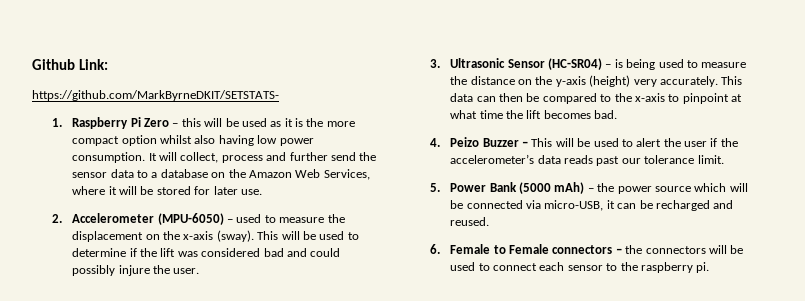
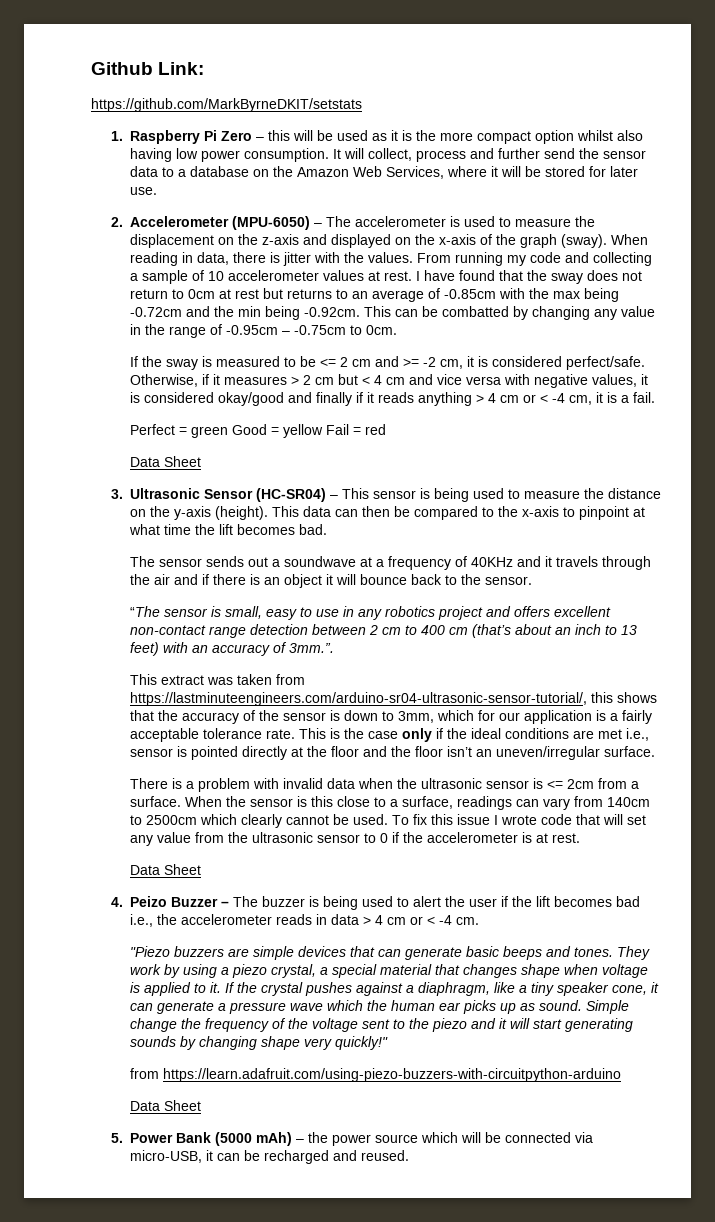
[32,90,279,101] https://github.com/MarkByrneDKIT/SETSTATS- -> [91,98,362,112] https://github.com/MarkByrneDKIT/setstats
(234, 221) none -> [326,216,461,227] The accelerometer is
[183,230,359,242] [72,248,341,257] [72,265,200,276] x-axis (sway). This will be used to determine if the lift was considered bad and could possibly injure the user. -> [262,234,649,248] [130,252,653,266] [130,270,643,284] [130,288,620,302] [130,306,656,320] [130,324,398,338] [130,356,646,370] [130,374,649,388] [130,392,656,406] [130,424,387,438] [130,456,202,467] z-axis and displayed on the x-axis of the graph (sway). When reading in data, there is jitter with the values. From running my code and collecting a sample of 10 accelerometer values at rest. I have found that the sway does not return to 0cm at rest but returns to an average of -0.85cm with the max being -0.72cm and the min being -0.92cm. This can be combatted by changing any value in the range of -0.95cm – -0.75cm to 0cm. // If the sway is measured to be <= 2 cm and >= -2 cm, it is considered perfect/safe. Otherwise, if it measures > 2 cm but < 4 cm and vice versa with negative values, it is considered okay/good and finally if it reads anything > 4 cm or < -4 cm, it is a fail. // Perfect = green Good = yellow Fail = red // Data Sheet
(612, 66) none -> [342,488,417,499] This sensor
[589,75,718,87] (height) very accurately. -> [215,506,269,520] (height).
(618, 114) none -> [130,556,652,570] [130,574,533,588] [130,606,612,620] [130,624,638,638] [130,642,335,656] [130,674,306,685] [130,692,658,706] [130,710,653,724] [130,728,650,742] [130,746,656,760] [130,778,640,792] [130,796,651,810] [130,814,647,828] [130,832,581,846] [130,864,202,875] // The sensor sends out a soundwave at a frequency of 40KHz and it travels through the air and if there is an object it will bounce back to the sensor. // “The sensor is small, easy to use in any robotics project and offers excellent non-contact range detection between 2 cm to 400 cm (that’s about an inch to 13 feet) with an accuracy of 3mm.”. // This extract was taken from https://lastminuteengineers.com/arduino-sr04-ultrasonic-sensor-tutorial/, this shows that the accuracy of the sensor is down to 3mm, which for our application is a fairly acceptable tolerance rate. This is the case only if the ideal conditions are met i.e., sensor is pointed directly at the floor and the floor isn’t an uneven/irregular surface. // There is a problem with invalid data when the ultrasonic sensor is <= 2cm from a surface. When the sensor is this close to a surface, readings can vary from 140cm to 2500cm which clearly cannot be used. To fix this issue I wrote code that will set any value from the ultrasonic sensor to 0 if the accelerometer is at rest. // Data Sheet
[531,138,591,147] This will be -> [233,896,359,910] The buzzer is being
[450,154,724,166] accelerometer’s data reads past our tolerance limit. -> [536,896,641,907] [130,914,480,927] [130,946,651,960] [130,964,649,978] [130,982,660,996] [130,1000,630,1014] [130,1018,634,1032] [130,1036,389,1050] [130,1068,622,1082] [130,1100,202,1111] lift becomes bad i.e., the accelerometer reads in data > 4 cm or < -4 cm. // "Piezo buzzers are simple devices that can generate basic beeps and tones. They work by using a piezo crystal, a special material that changes shape when voltage is applied to it. If the crystal pushes against a diaphragm, like a tiny speaker cone, it can generate a pressure wave which the human ear picks up as sound. Simple change the frequency of the voltage sent to the piezo and it will start generating sounds by changing shape very quickly!" // from https://learn.adafruit.com/using-piezo-buzzers-with-circuitpython-arduino // Data Sheet
[430,244,744,254] [450,262,710,273] // 6. Female to Female connectors – the connectors will be used to connect each sensor to the raspberry pi. -> (410, 1155) none

